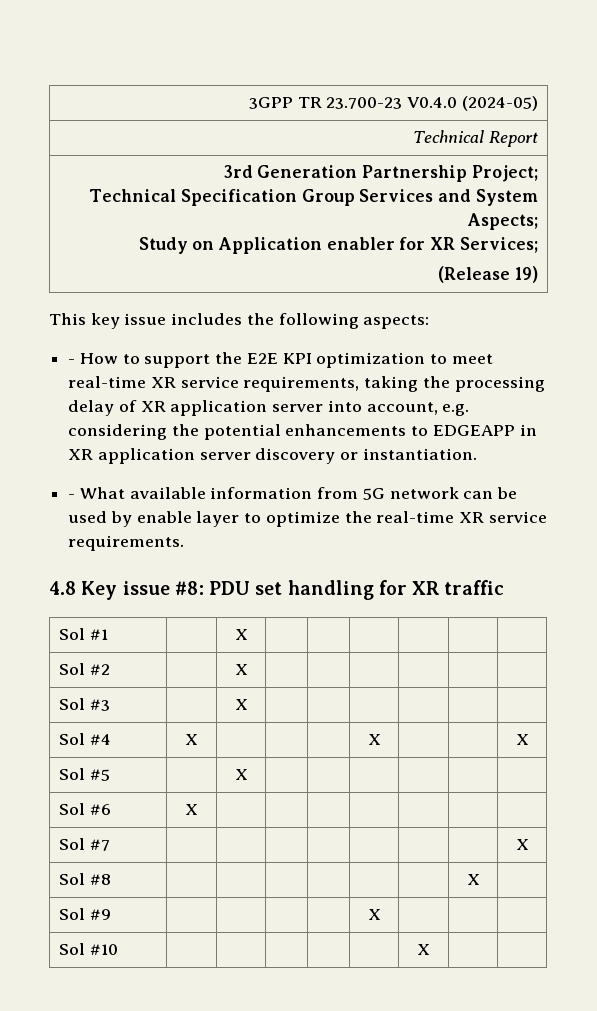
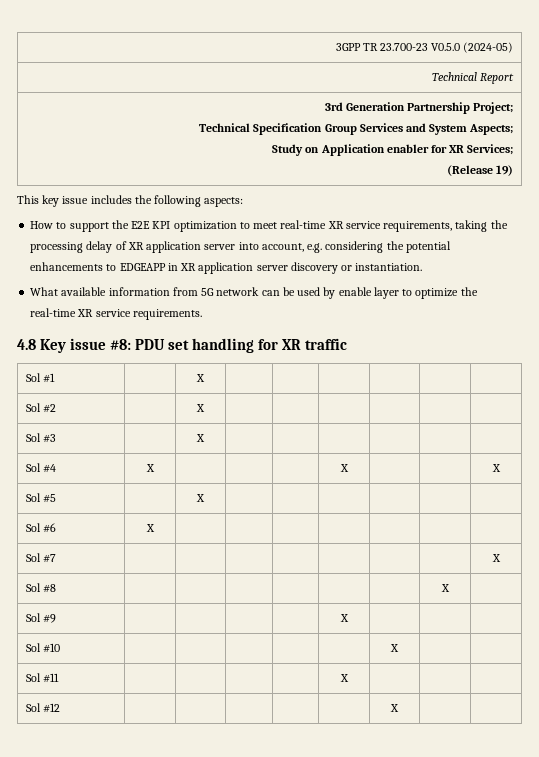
[407,97,458,108] V0.4.0 -> [431,43,461,51] V0.5.0
[68,359,76,364] - -> (244, 202) none
[68,494,76,499] - -> (423, 267) none
(430, 949) none -> [25,673,59,683] [339,674,349,682] [25,703,60,713] [389,704,399,712] // Sol #11 | | | | | X | | | // Sol #12 | | | | | | X | |

